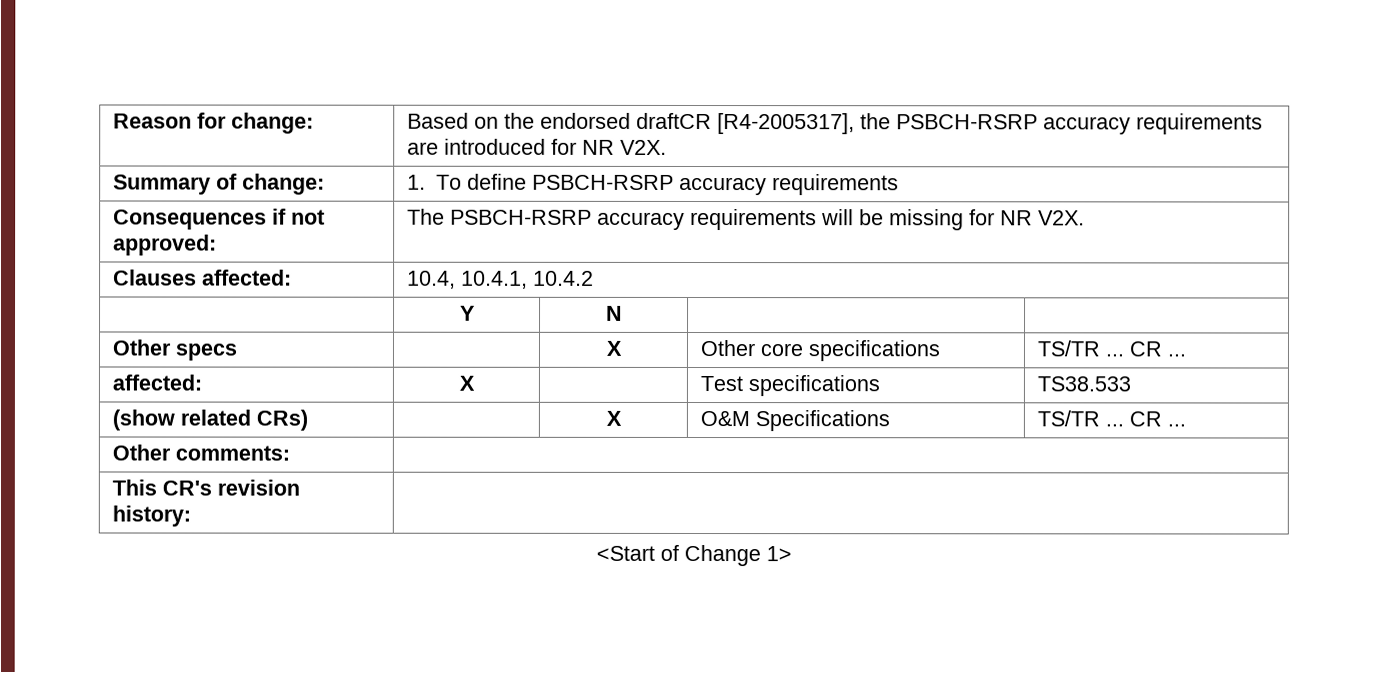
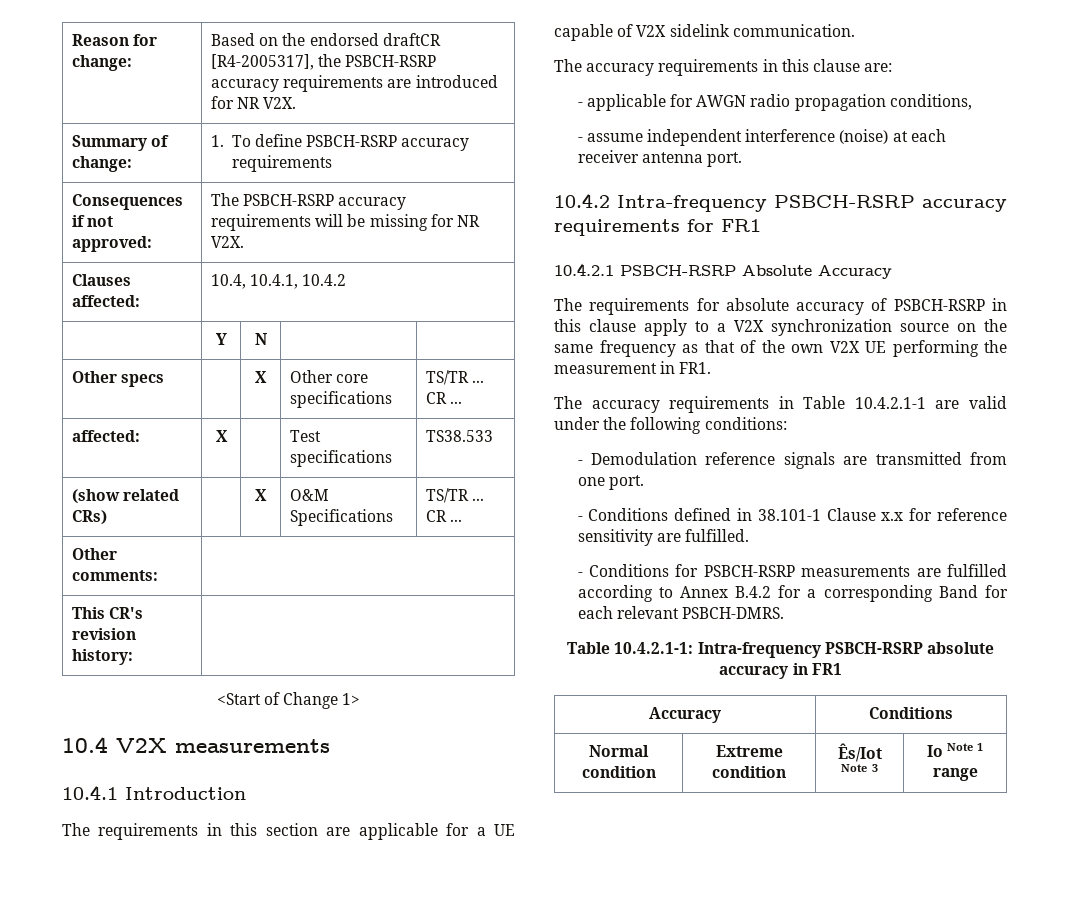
(792, 554) none -> [62,737,330,753] [62,785,246,800] [62,823,516,840] [554,24,855,41] [554,59,893,76] [577,94,972,111] [577,129,946,146] [577,150,743,167] [554,193,1007,212] [554,219,761,236] [554,263,892,279] [554,298,1007,315] [554,319,1007,336] [554,340,1007,357] [554,361,712,374] [554,396,1007,413] [554,417,787,434] [577,452,1007,469] [577,475,644,490] [577,508,1007,521] [577,529,750,546] [577,564,1007,577] [577,585,1008,602] [577,606,785,619] [567,642,994,658] [719,663,842,679] [649,707,721,723] [869,707,953,719] [589,745,649,757] [581,766,656,778] [715,745,783,757] [712,766,786,778] [837,743,882,762] [841,764,878,772] [926,743,984,757] [932,768,978,781] // 10.4 V2X measurements // 10.4.1 Introduction // The requirements in this section are applicable for a UE capable of V2X sidelink communication. // The accuracy requirements in this clause are: // - applicable for AWGN radio propagation conditions, // - assume independent interference (noise) at each receiver antenna port. // 10.4.2 Intra-frequency PSBCH-RSRP accuracy requirements for FR1 // 10.4.2.1 PSBCH-RSRP Absolute Accuracy // The requirements for absolute accuracy of PSBCH-RSRP in this clause apply to a V2X synchronization source on the same frequency as that of the own V2X UE performing the measurement in FR1. // The accuracy requirements in Table 10.4.2.1-1 are valid under the following conditions: // - Demodulation reference signals are transmitted from one port. // - Conditions defined in 38.101-1 Clause x.x for reference sensitivity are fulfilled. // - Conditions for PSBCH-RSRP measurements are fulfilled according to Annex B.4.2 for a corresponding Band for each relevant PSBCH-DMRS. // Table 10.4.2.1-1: Intra-frequency PSBCH-RSRP absolute accuracy in FR1 // Accuracy | Conditions // Normal condition | Extreme condition | Ês/Iot Note 3 | Io Note 1 range

